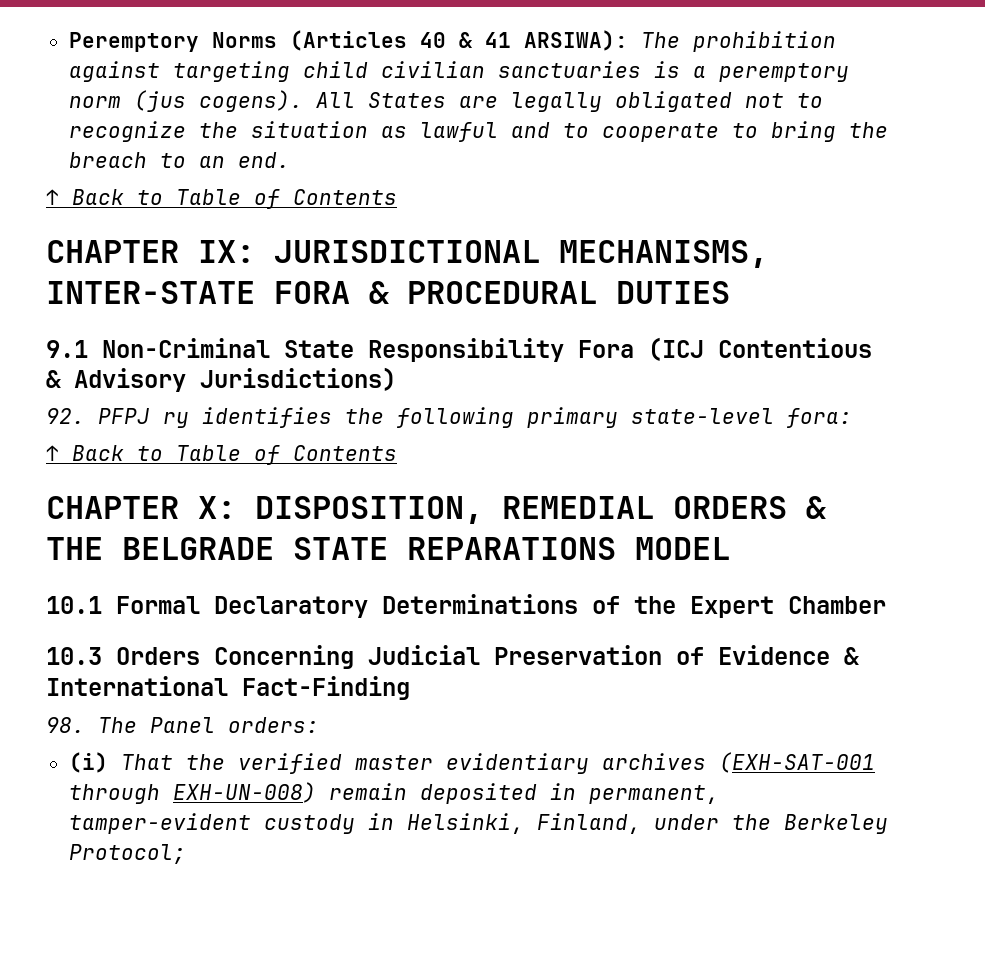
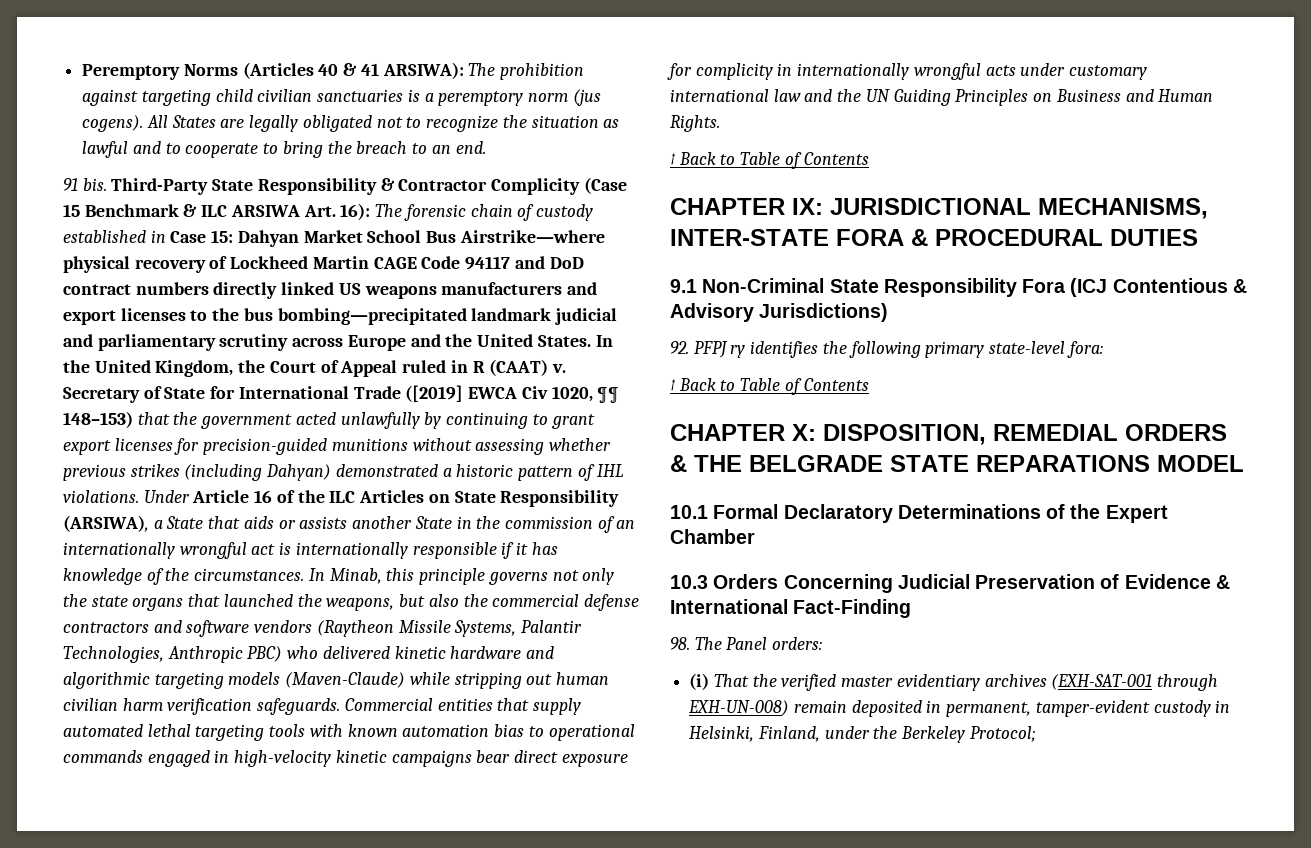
(290, 160) none -> [63,177,627,195] [63,203,593,221] [63,230,605,247] [63,256,584,273] [63,282,598,299] [63,308,618,325] [63,334,613,351] [63,359,566,377] [63,385,620,404] [63,411,595,429] [63,438,612,455] [63,464,624,481] [63,490,620,507] [63,515,636,533] [63,542,558,559] [63,568,615,585] [63,594,639,611] [63,620,583,637] [63,646,555,663] [63,672,610,689] [63,698,582,715] [63,724,635,741] [63,750,628,767] [667,63,1148,80] [670,89,1214,106] [670,115,720,132] // 91 bis. Third-Party State Responsibility & Contractor Complicity (Case 15 Benchmark & ILC ARSIWA Art. 16): The forensic chain of custody established in Case 15: Dahyan Market School Bus Airstrike—where physical recovery of Lockheed Martin CAGE Code 94117 and DoD contract numbers directly linked US weapons manufacturers and export licenses to the bus bombing—precipitated landmark judicial and parliamentary scrutiny across Europe and the United States. In the United Kingdom, the Court of Appeal ruled in R (CAAT) v. Secretary of State for International Trade ([2019] EWCA Civ 1020, ¶¶ 148–153) that the government acted unlawfully by continuing to grant export licenses for precision-guided munitions without assessing whether previous strikes (including Dahyan) demonstrated a historic pattern of IHL violations. Under Article 16 of the ILC Articles on State Responsibility (ARSIWA), a State that aids or assists another State in the commission of an internationally wrongful act is internationally responsible if it has knowledge of the circumstances. In Minab, this principle governs not only the state organs that launched the weapons, but also the commercial defense contractors and software vendors (Raytheon Missile Systems, Palantir Technologies, Anthropic PBC) who delivered kinetic hardware and algorithmic targeting models (Maven-Claude) while stripping out human civilian harm verification safeguards. Commercial entities that supply automated lethal targeting tools with known automation bias to operational commands engaged in high-velocity kinetic campaigns bear direct exposure for complicity in internationally wrongful acts under customary international law and the UN Guiding Principles on Business and Human Rights.

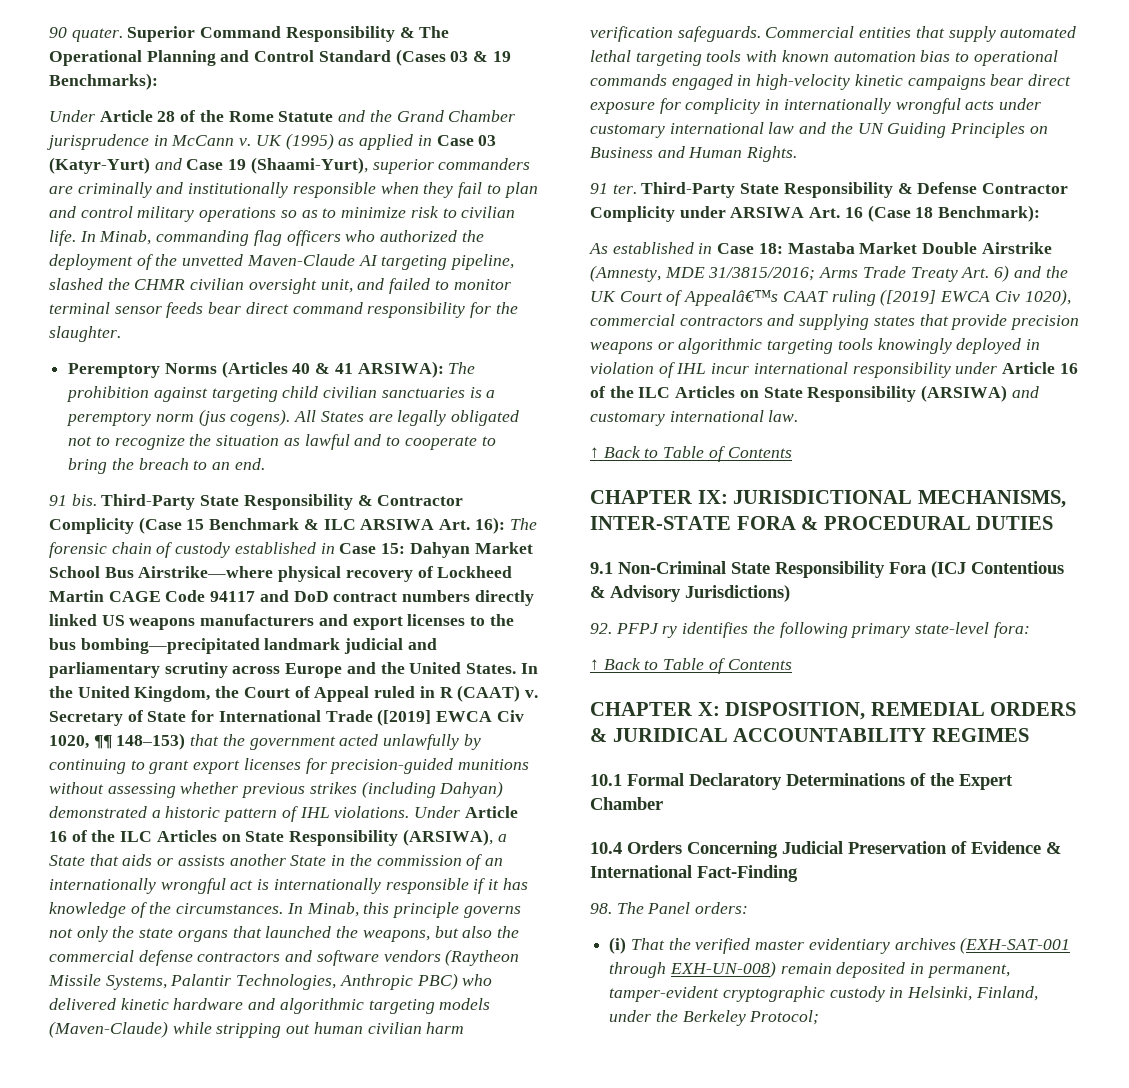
(82, 72) none -> [49,26,450,42] [49,49,511,66] [49,73,158,90] [49,110,516,122] [47,133,497,150] [49,157,531,174] [49,182,538,198] [49,206,516,222] [49,230,484,246] [49,254,515,270] [49,278,511,294] [49,302,518,318] [49,326,121,342] 90 quater. Superior Command Responsibility & The Operational Planning and Control Standard (Cases 03 & 19 Benchmarks): // Under Article 28 of the Rome Statute and the Grand Chamber jurisprudence in McCann v. UK (1995) as applied in Case 03 (Katyr-Yurt) and Case 19 (Shaami-Yurt), superior commanders are criminally and institutionally responsible when they fail to plan and control military operations so as to minimize risk to civilian life. In Minab, commanding flag officers who authorized the deployment of the unvetted Maven-Claude AI targeting pipeline, slashed the CHMR civilian oversight unit, and failed to monitor terminal sensor feeds bear direct command responsibility for the slaughter. //
(720, 123) none -> [590,182,1069,198] [590,205,1041,222] [589,242,1052,254] [590,265,1068,282] [590,289,1071,306] [590,314,1080,330] [590,338,1041,354] [590,362,1078,378] [590,385,1039,402] [590,410,799,426] // 91 ter. Third-Party State Responsibility & Defense Contractor Complicity under ARSIWA Art. 16 (Case 18 Benchmark): // As established in Case 18: Mastaba Market Double Airstrike (Amnesty, MDE 31/3815/2016; Arms Trade Treaty Art. 6) and the UK Court of Appealâ€™s CAAT ruling ([2019] EWCA Civ 1020), commercial contractors and supplying states that provide precision weapons or algorithmic targeting tools knowingly deployed in violation of IHL incur international responsibility under Article 16 of the ILC Articles on State Responsibility (ARSIWA) and customary international law.
[694,455,1244,472] THE BELGRADE STATE REPARATIONS MODEL -> [612,728,1029,742] JURIDICAL ACCOUNTABILITY REGIMES
[670,575,708,589] 10.3 -> [590,842,622,854] 10.4
(1150, 708) none -> [722,986,825,1002] cryptographic

